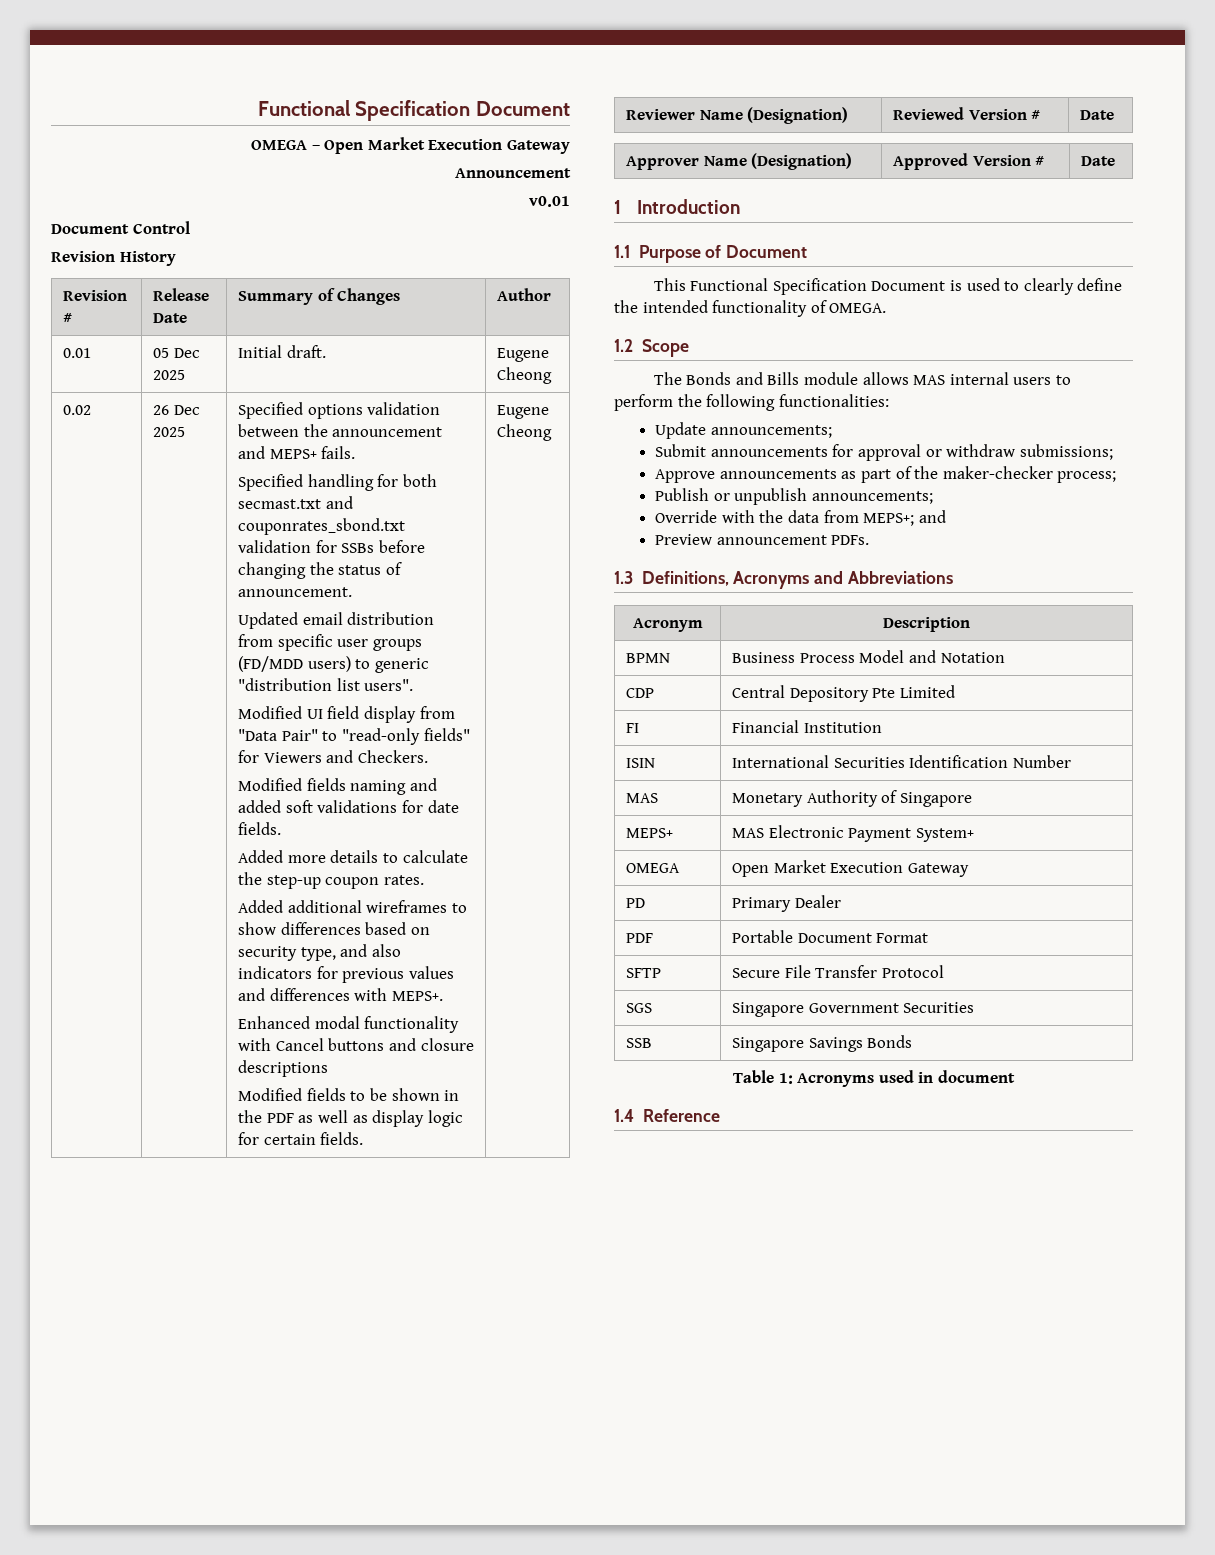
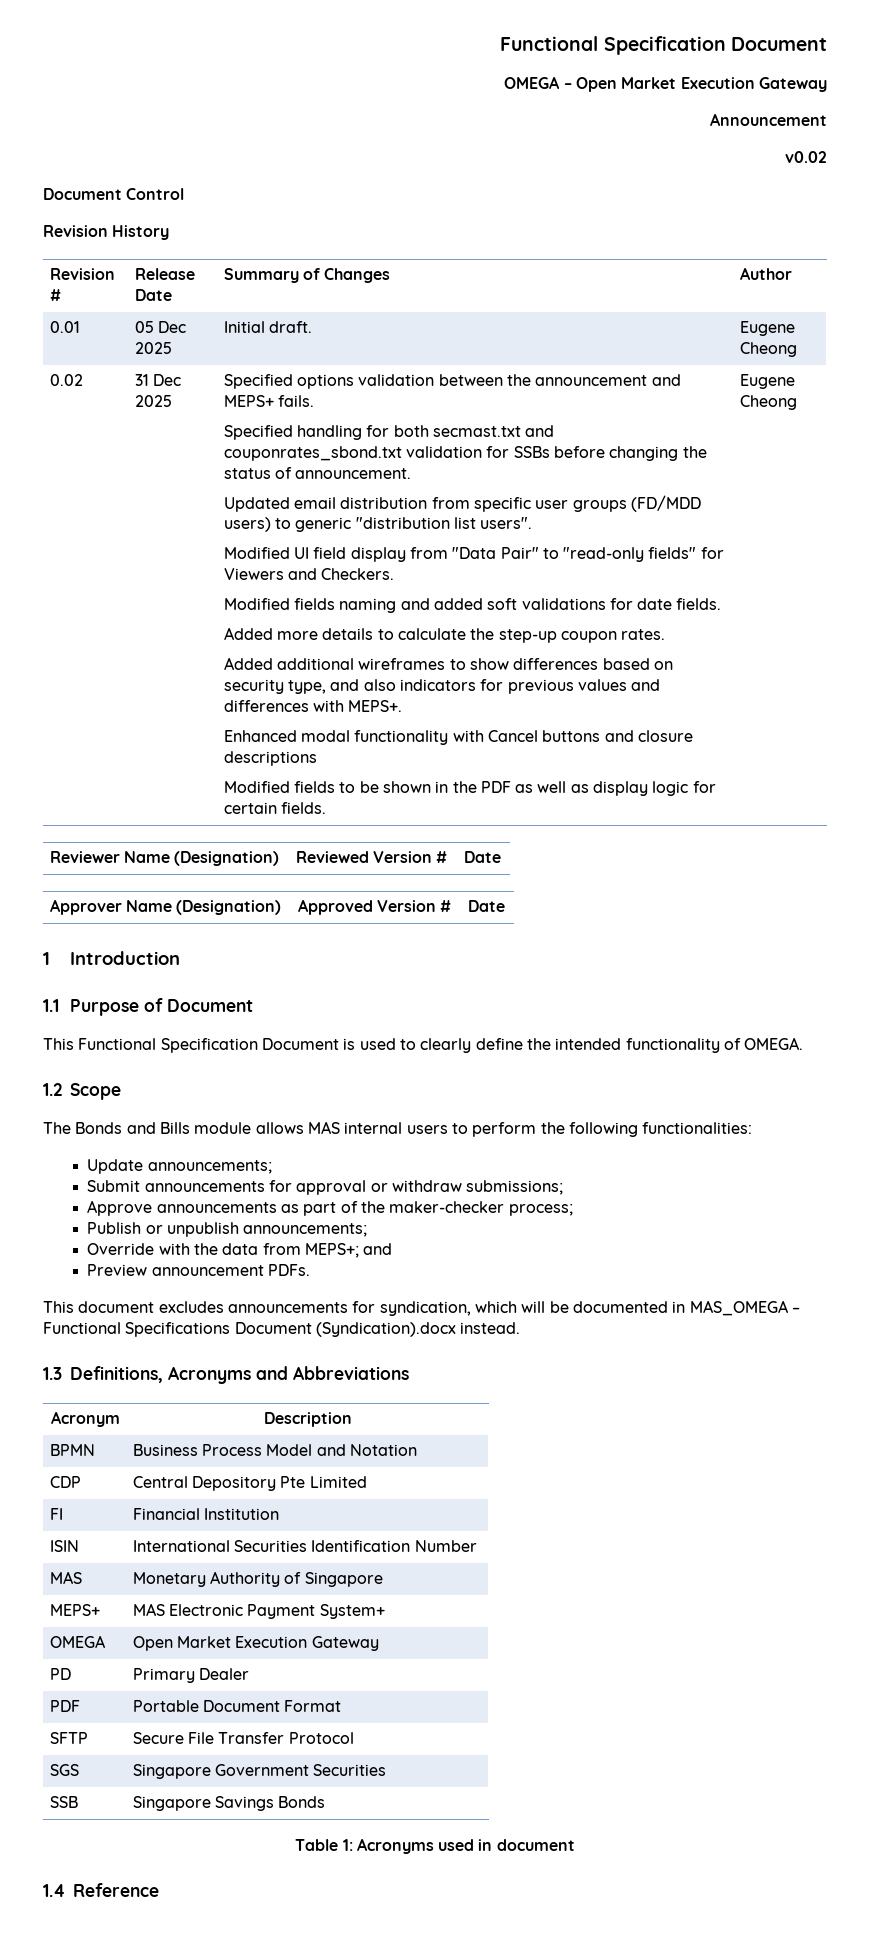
[529,196,570,207] v0.01 -> [785,151,827,163] v0.02
[153,405,170,415] 26 -> [134,374,149,386] 31
(870, 540) none -> [43,1300,800,1316] [43,1322,521,1337] // This document excludes announcements for syndication, which will be documented in MAS_OMEGA – Functional Specifications Document (Syndication).docx instead.

